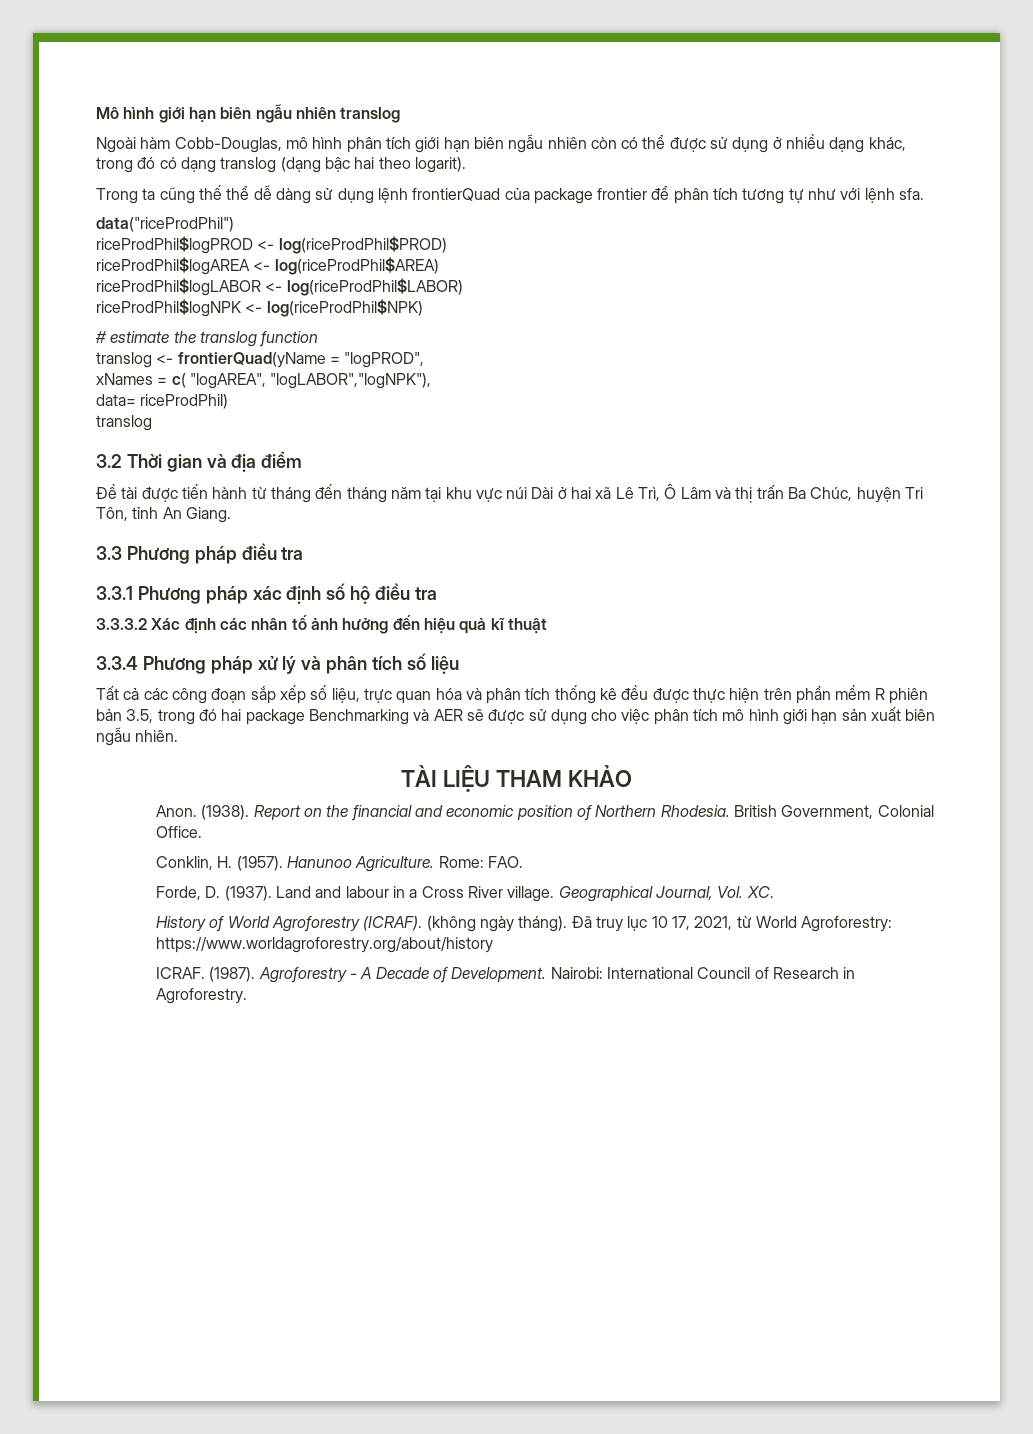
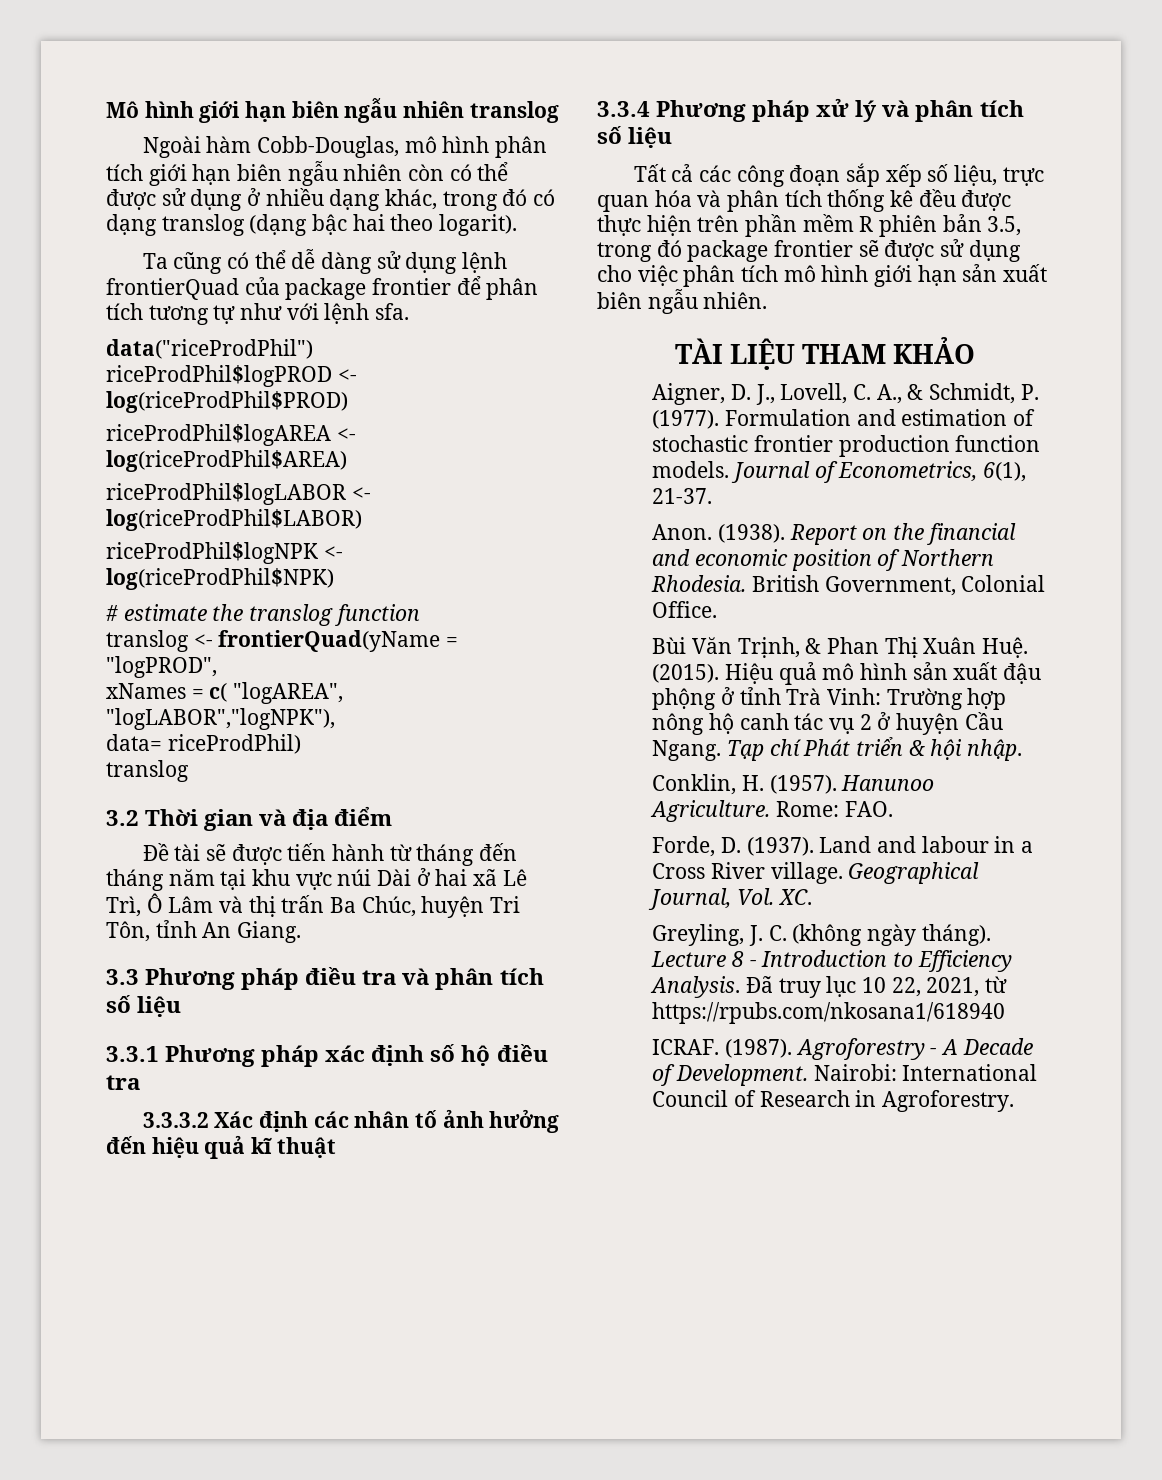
[96,185,222,204] Trong ta cũng thế -> [142,252,249,274] Ta cũng có
(138, 493) none -> [205,844,226,861] sẽ
(304, 553) none -> [402,968,544,990] [106,995,182,1017] và phân tích số liệu
[221,709,463,725] hai package Benchmarking và AER -> [687,240,854,262] package frontier
(633, 776) none -> [652,383,1039,405] [652,409,1036,429] [652,435,1041,457] [652,461,1027,483] [652,488,713,504] // Aigner, D. J., Lovell, C. A., & Schmidt, P. (1977). Formulation and estimation of stochastic frontier production function models. Journal of Econometrics, 6(1), 21-37.
(203, 832) none -> [652,637,1029,658] [652,662,1042,685] [652,687,1007,710] [652,712,1003,735] [652,737,1023,761] // Bùi Văn Trịnh, & Phan Thị Xuân Huệ. (2015). Hiệu quả mô hình sản xuất đậu phộng ở tỉnh Trà Vinh: Trường hợp nông hộ canh tác vụ 2 ở huyện Cầu Ngang. Tạp chí Phát triển & hội nhập.
[156,916,568,932] History of World Agroforestry (ICRAF). (không ngày tháng). -> [652,924,991,946] [651,950,1012,972] [650,976,741,998] Greyling, J. C. (không ngày tháng). Lecture 8 - Introduction to Efficiency Analysis.
[671,916,690,930] 17, -> [891,977,921,997] 22,
[755,916,893,932] [156,937,494,953] World Agroforestry: https://www.worldagroforestry.org/about/history -> [652,1002,1006,1024] https://rpubs.com/nkosana1/618940

